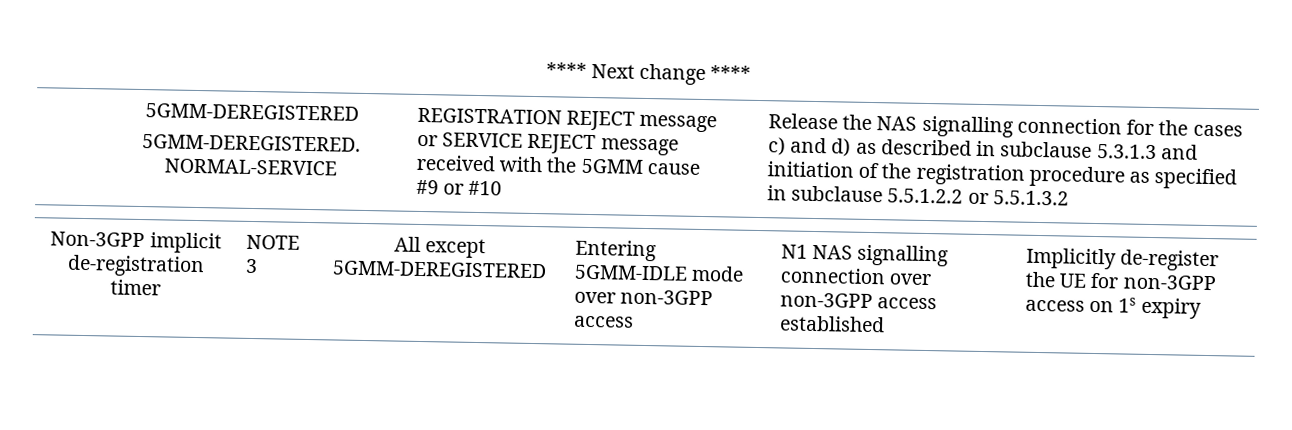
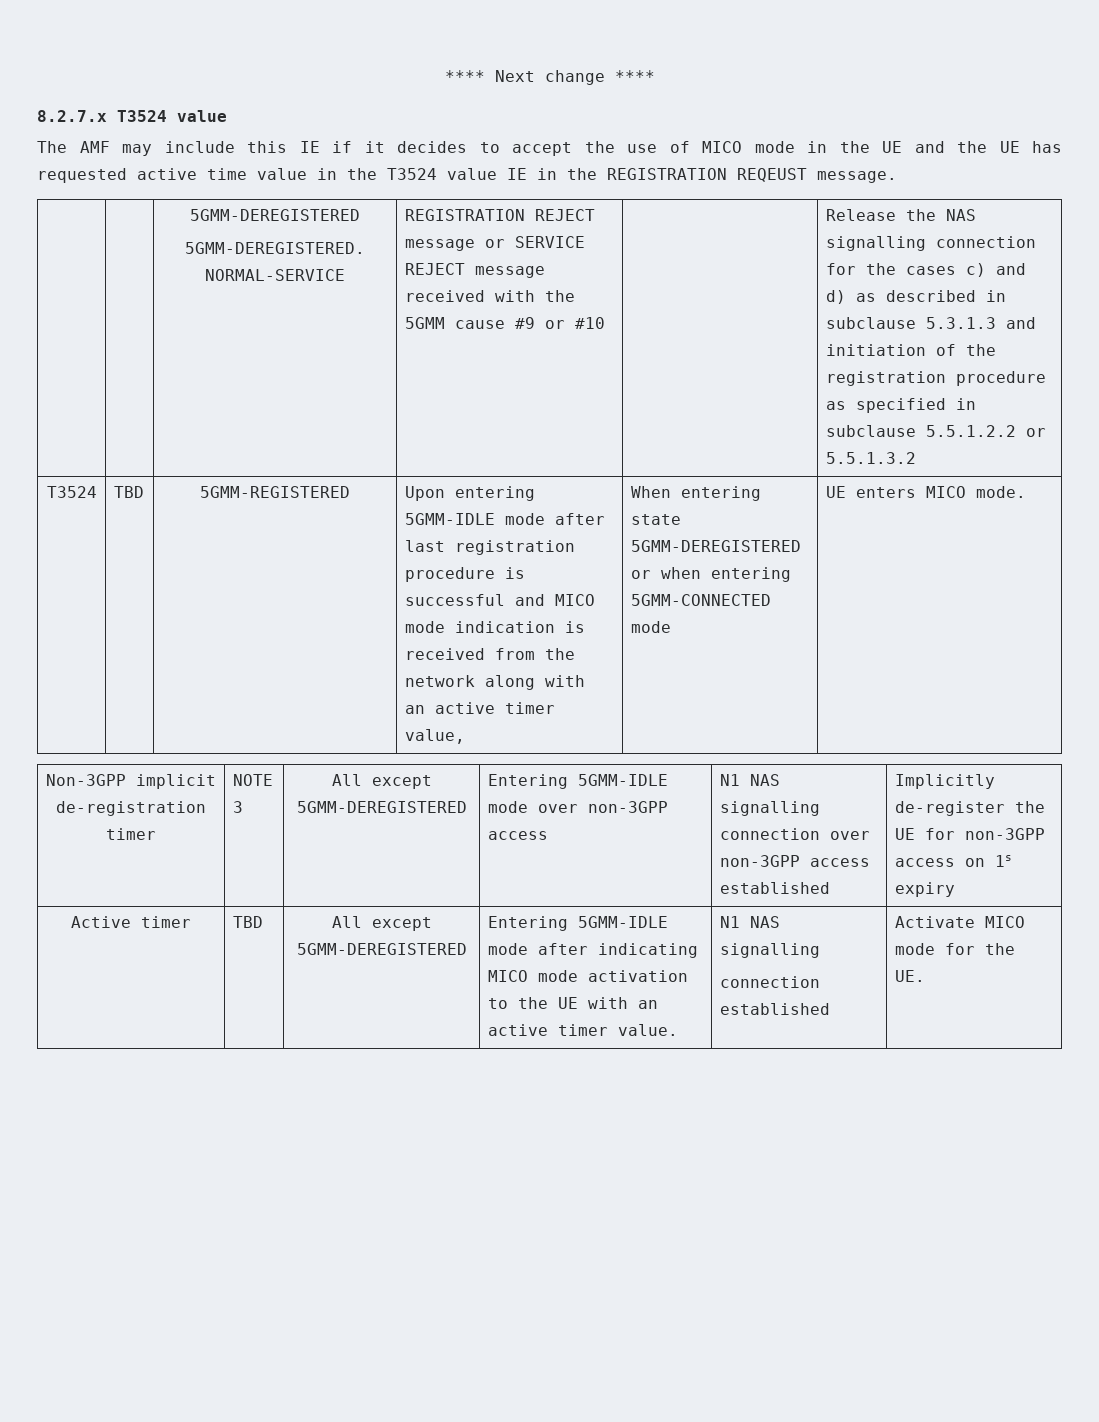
(752, 73) none -> [37,110,227,122] [37,141,1062,156] [37,168,897,183] // 8.2.7.x T3524 value // The AMF may include this IE if it decides to accept the use of MICO mode in the UE and the UE has requested active time value in the T3524 value IE in the REGISTRATION REQEUST message.
(1069, 198) none -> [46,486,97,498] [113,486,144,498] [200,486,350,498] [404,486,535,501] [404,513,605,525] [404,540,575,555] [404,567,525,582] [404,594,595,606] [404,621,585,633] [404,648,575,660] [404,675,585,690] [404,702,555,714] [404,729,465,744] [630,486,761,501] [630,514,681,525] [630,540,801,552] [630,567,791,582] [630,594,771,606] [630,621,671,633] [825,486,1026,498] // T3524 | TBD | 5GMM-REGISTERED | Upon entering 5GMM-IDLE mode after last registration procedure is successful and MICO mode indication is received from the network along with an active timer value, | When entering state 5GMM-DEREGISTERED or when entering 5GMM-CONNECTED mode | UE enters MICO mode.
(1202, 308) none -> [71,916,191,928] [232,916,263,928] [331,916,432,931] [296,943,467,955] [487,916,668,931] [487,943,698,958] [487,970,688,982] [487,997,658,1009] [487,1024,678,1036] [719,916,780,928] [719,943,820,958] [719,976,820,988] [719,1003,830,1015] [894,916,1025,928] [894,943,1015,955] [894,970,925,982] // Active timer | TBD | All except 5GMM-DEREGISTERED | Entering 5GMM-IDLE mode after indicating MICO mode activation to the UE with an active timer value. | N1 NAS signalling // connection established | Activate MICO mode for the UE.

